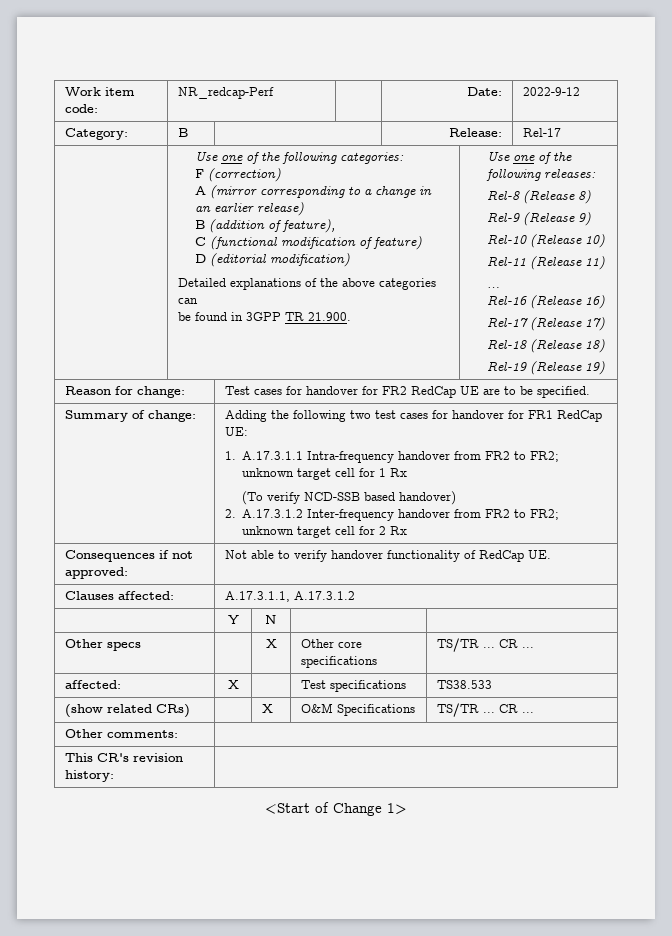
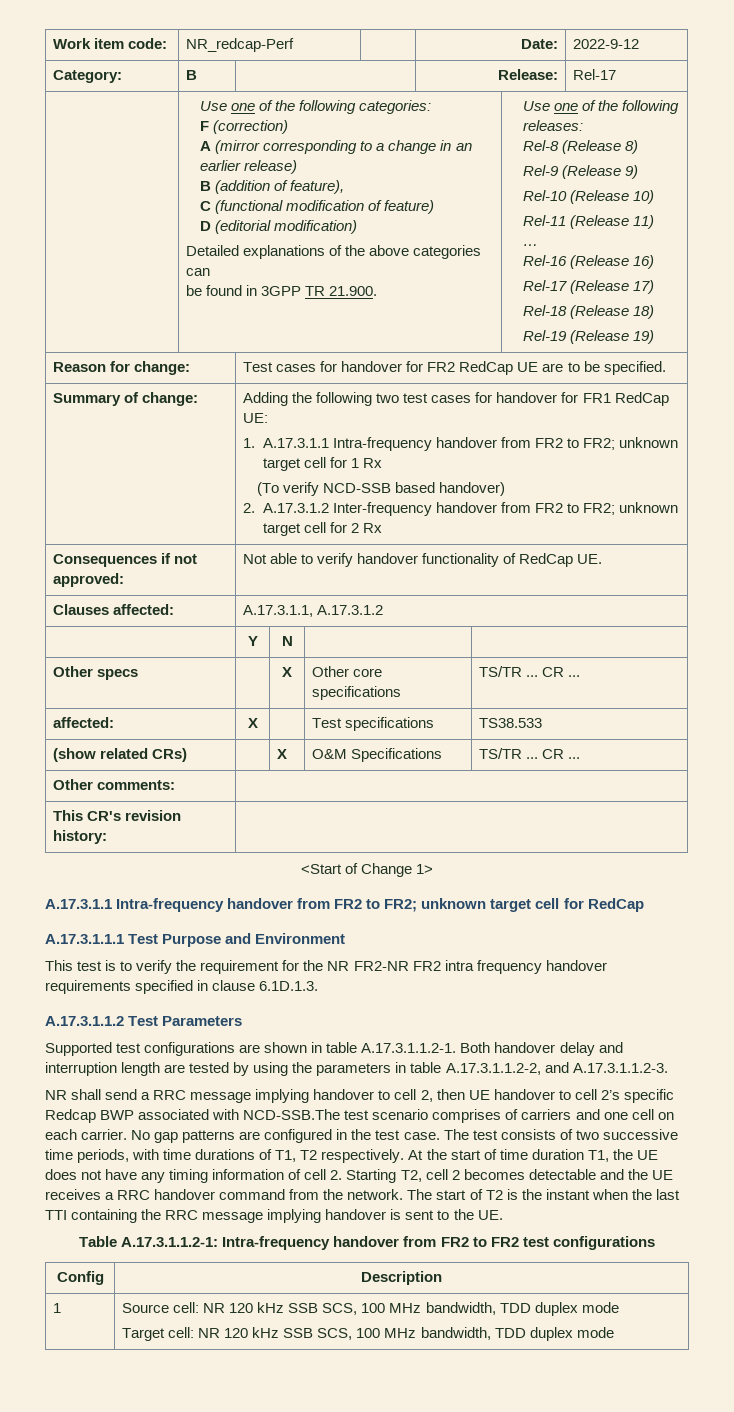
(407, 808) none -> [45,898,644,912] [45,933,346,947] [45,960,607,974] [45,980,319,994] [45,1016,243,1026] [45,1042,623,1056] [45,1062,668,1076] [45,1089,674,1103] [45,1109,674,1123] [45,1129,678,1143] [45,1149,658,1163] [45,1169,673,1183] [45,1189,680,1200] [45,1209,503,1223] [79,1236,655,1250] [56,1271,104,1285] [361,1271,442,1285] [53,1303,62,1313] [122,1302,619,1316] [122,1327,614,1341] // A.17.3.1.1 Intra-frequency handover from FR2 to FR2; unknown target cell for RedCap // A.17.3.1.1.1 Test Purpose and Environment // This test is to verify the requirement for the NR FR2-NR FR2 intra frequency handover requirements specified in clause 6.1D.1.3. // A.17.3.1.1.2 Test Parameters // Supported test configurations are shown in table A.17.3.1.1.2-1. Both handover delay and interruption length are tested by using the parameters in table A.17.3.1.1.2-2, and A.17.3.1.1.2-3. // NR shall send a RRC message implying handover to cell 2, then UE handover to cell 2’s specific Redcap BWP associated with NCD-SSB.The test scenario comprises of carriers and one cell on each carrier. No gap patterns are configured in the test case. The test consists of two successive time periods, with time durations of T1, T2 respectively. At the start of time duration T1, the UE does not have any timing information of cell 2. Starting T2, cell 2 becomes detectable and the UE receives a RRC handover command from the network. The start of T2 is the instant when the last TTI containing the RRC message implying handover is sent to the UE. // Table A.17.3.1.1.2-1: Intra-frequency handover from FR2 to FR2 test configurations // Config | Description // 1 | Source cell: NR 120 kHz SSB SCS, 100 MHz bandwidth, TDD duplex mode // Target cell: NR 120 kHz SSB SCS, 100 MHz bandwidth, TDD duplex mode

